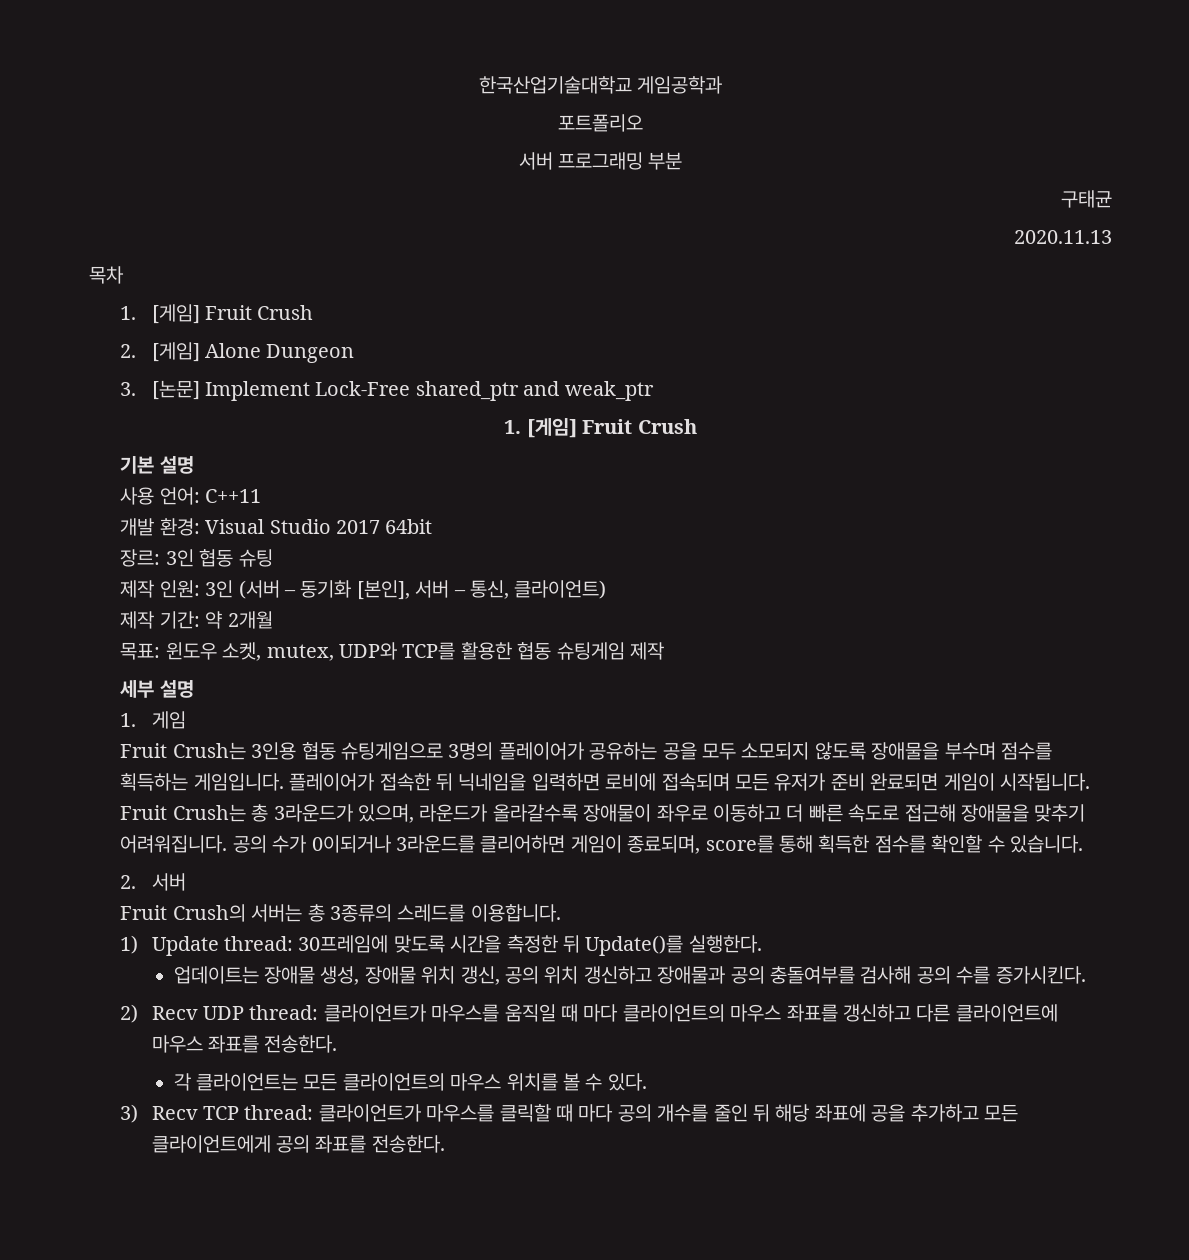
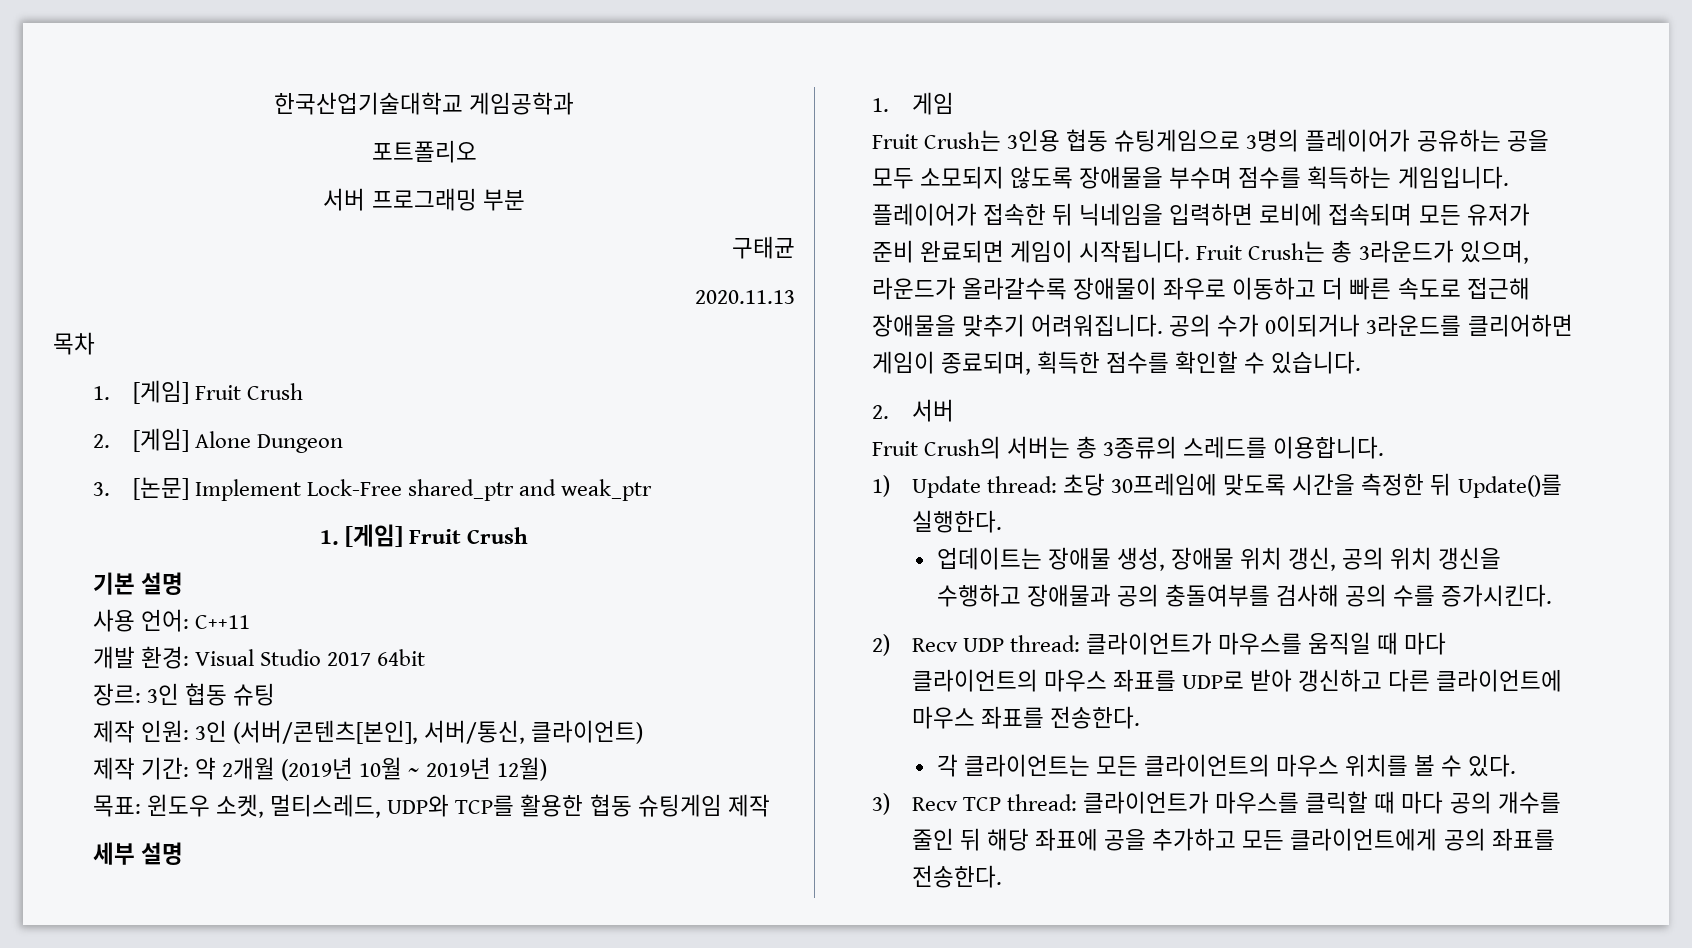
[238,580,509,600] (서버 – 동기화 [본인], 서버 – 통신, -> [233,720,526,744] (서버/콘텐츠[본인], 서버/통신,
(273, 620) none -> [281,757,547,781] (2019년 10월 ~ 2019년 12월)
[266,644,334,661] mutex, -> [270,794,382,818] 멀티스레드,
[705,835,813,853] score를 통해 -> (1032, 363) none
(294, 943) none -> [1063,473,1106,496] 초당
[583,966,652,984] 갱신하고 -> [1438,547,1502,570] [936,584,1021,607] 갱신을 수행하고
(838, 1013) none -> [1182,669,1293,692] UDP로 받아

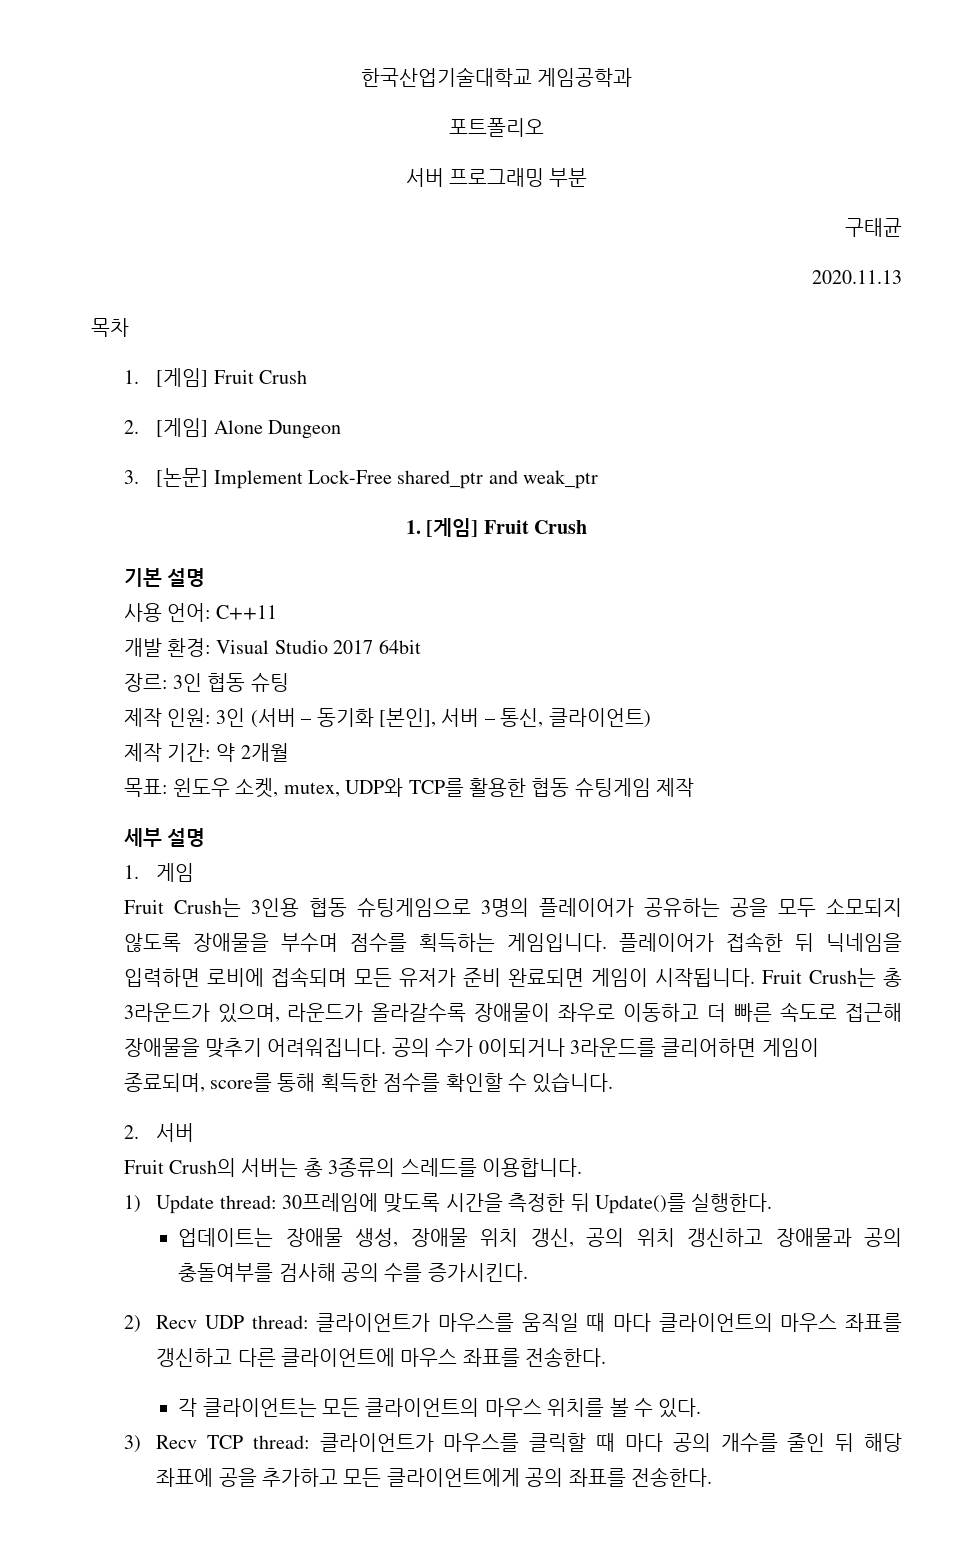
[233,720,526,744] (서버/콘텐츠[본인], 서버/통신, -> [250,708,544,728] (서버 – 동기화 [본인], 서버 – 통신,
[281,757,547,781] (2019년 10월 ~ 2019년 12월) -> (289, 752) none
[270,794,382,818] 멀티스레드, -> [283,782,340,797] mutex,
(1032, 363) none -> [209,1073,316,1092] score를 통해
[1063,473,1106,496] 초당 -> (277, 1202) none
[1438,547,1502,570] [936,584,1021,607] 갱신을 수행하고 -> [687,1228,764,1247] 갱신하고
[1182,669,1293,692] UDP로 받아 -> (903, 1322) none

